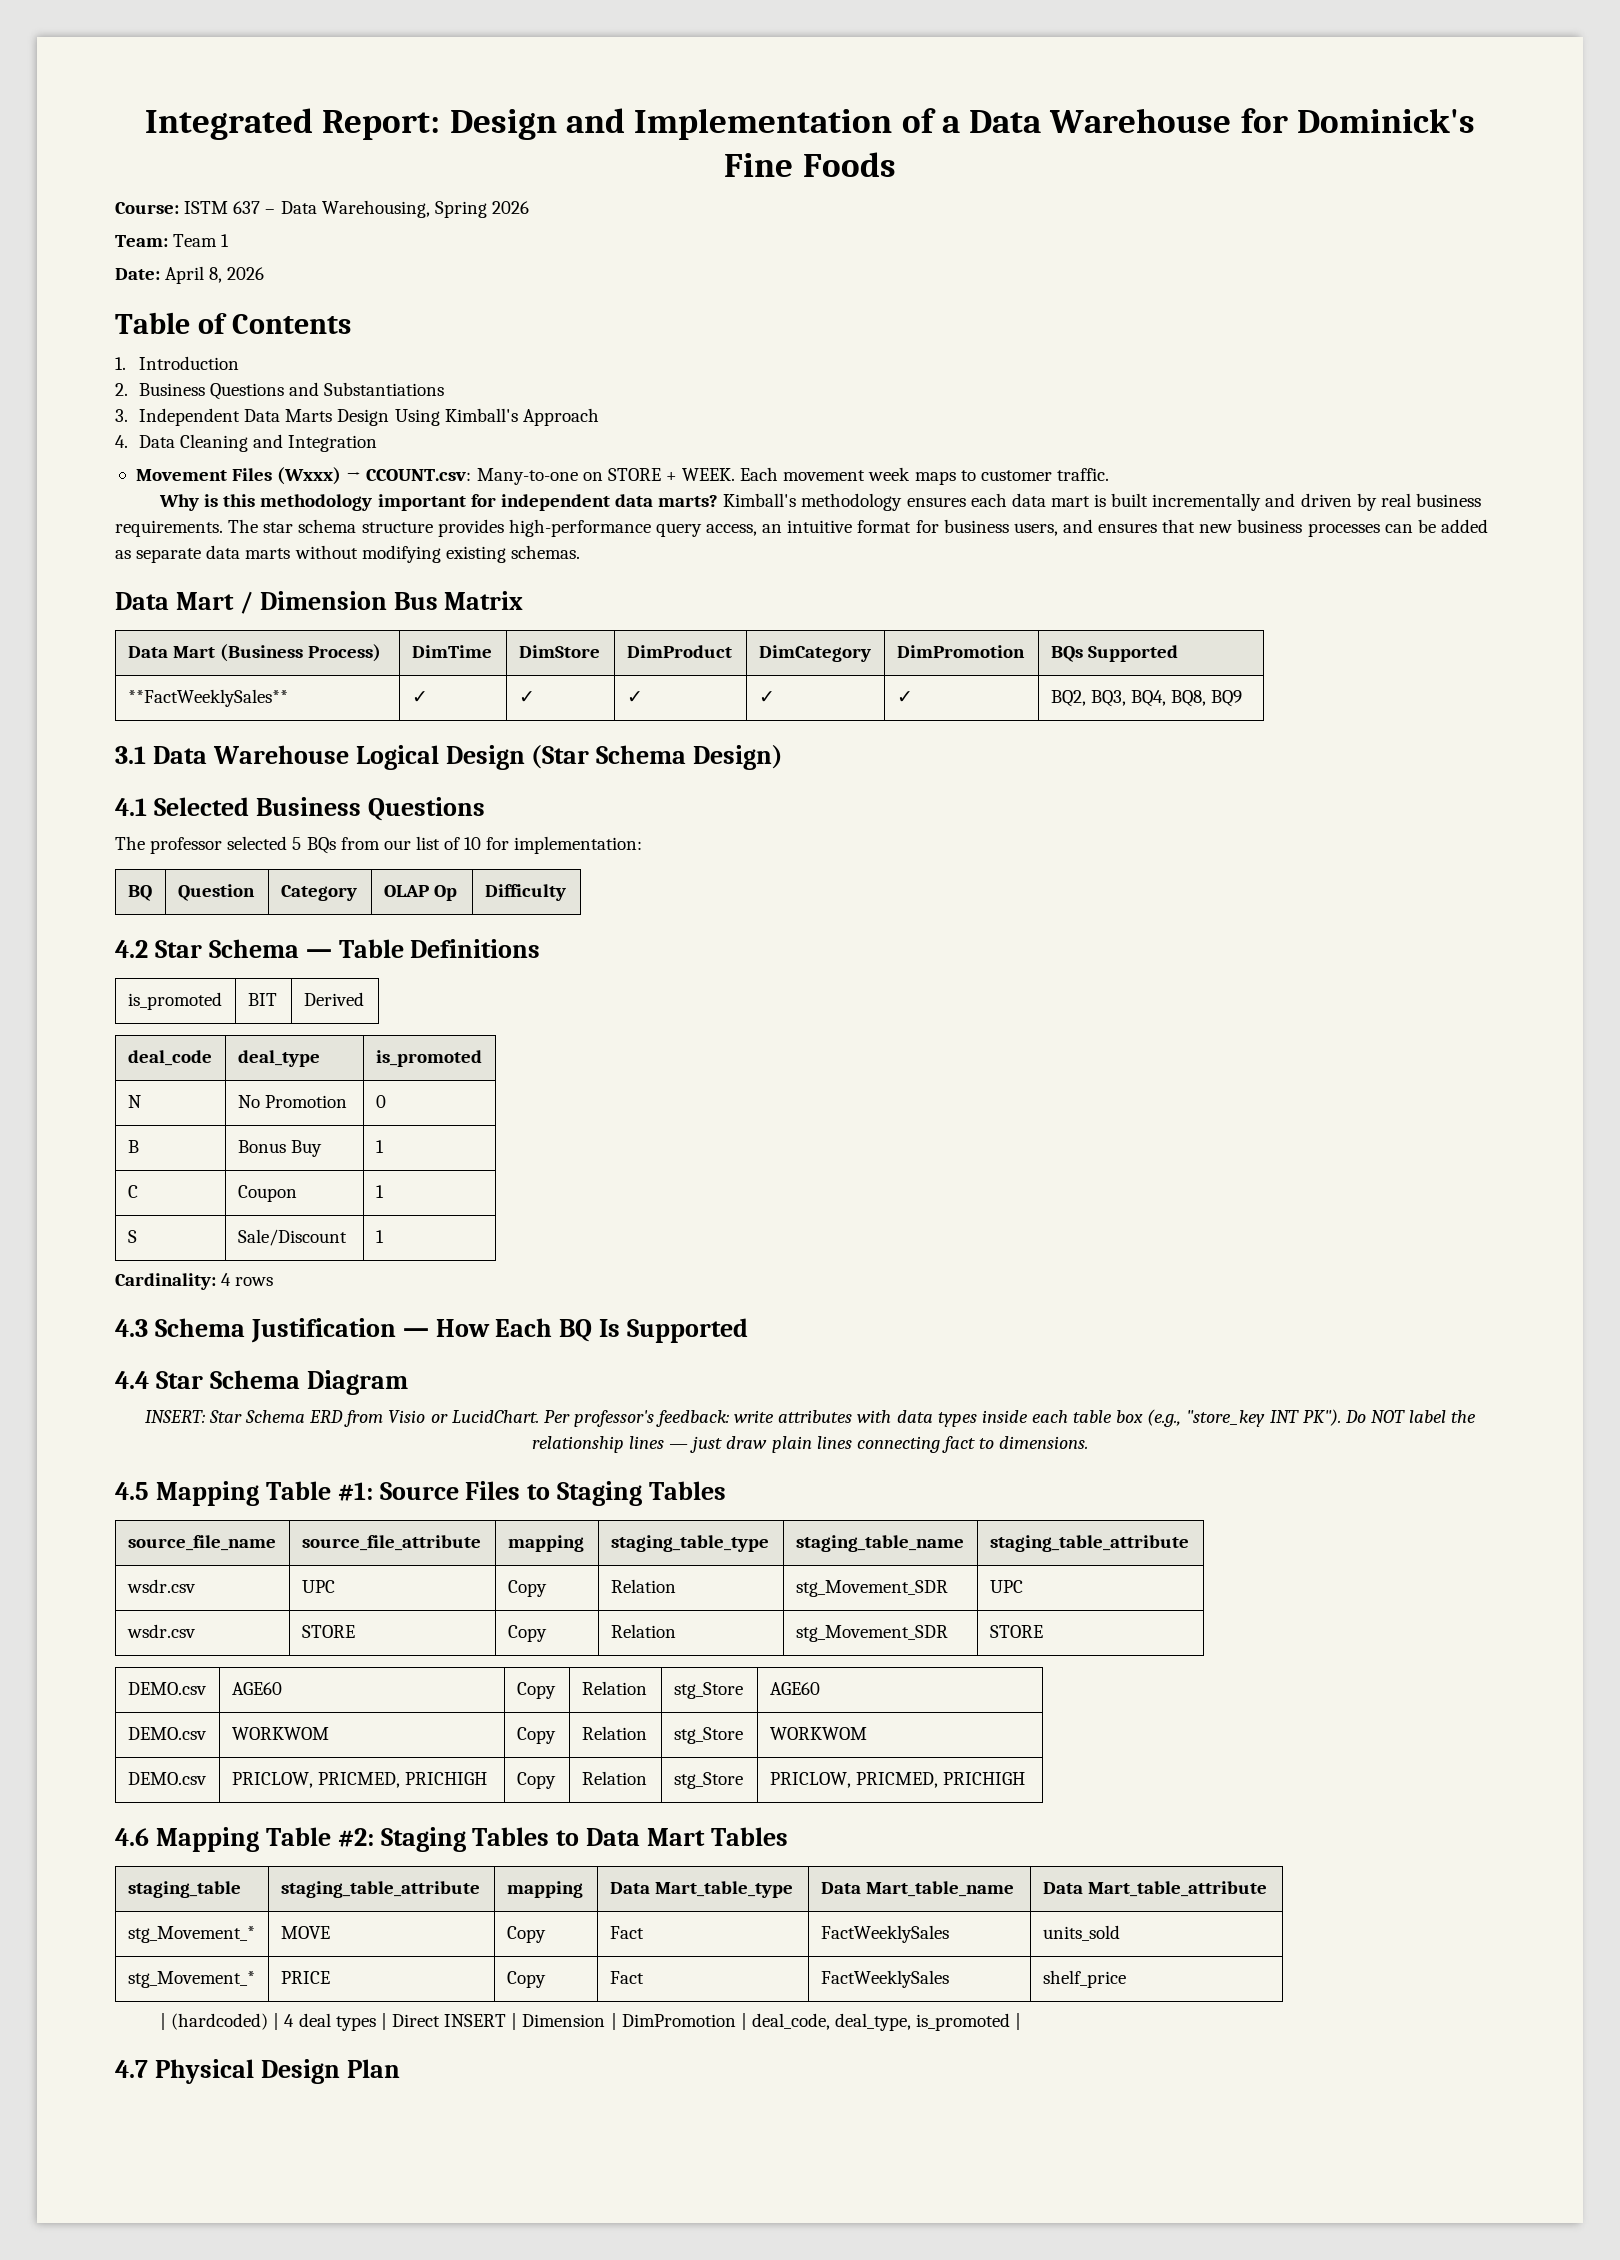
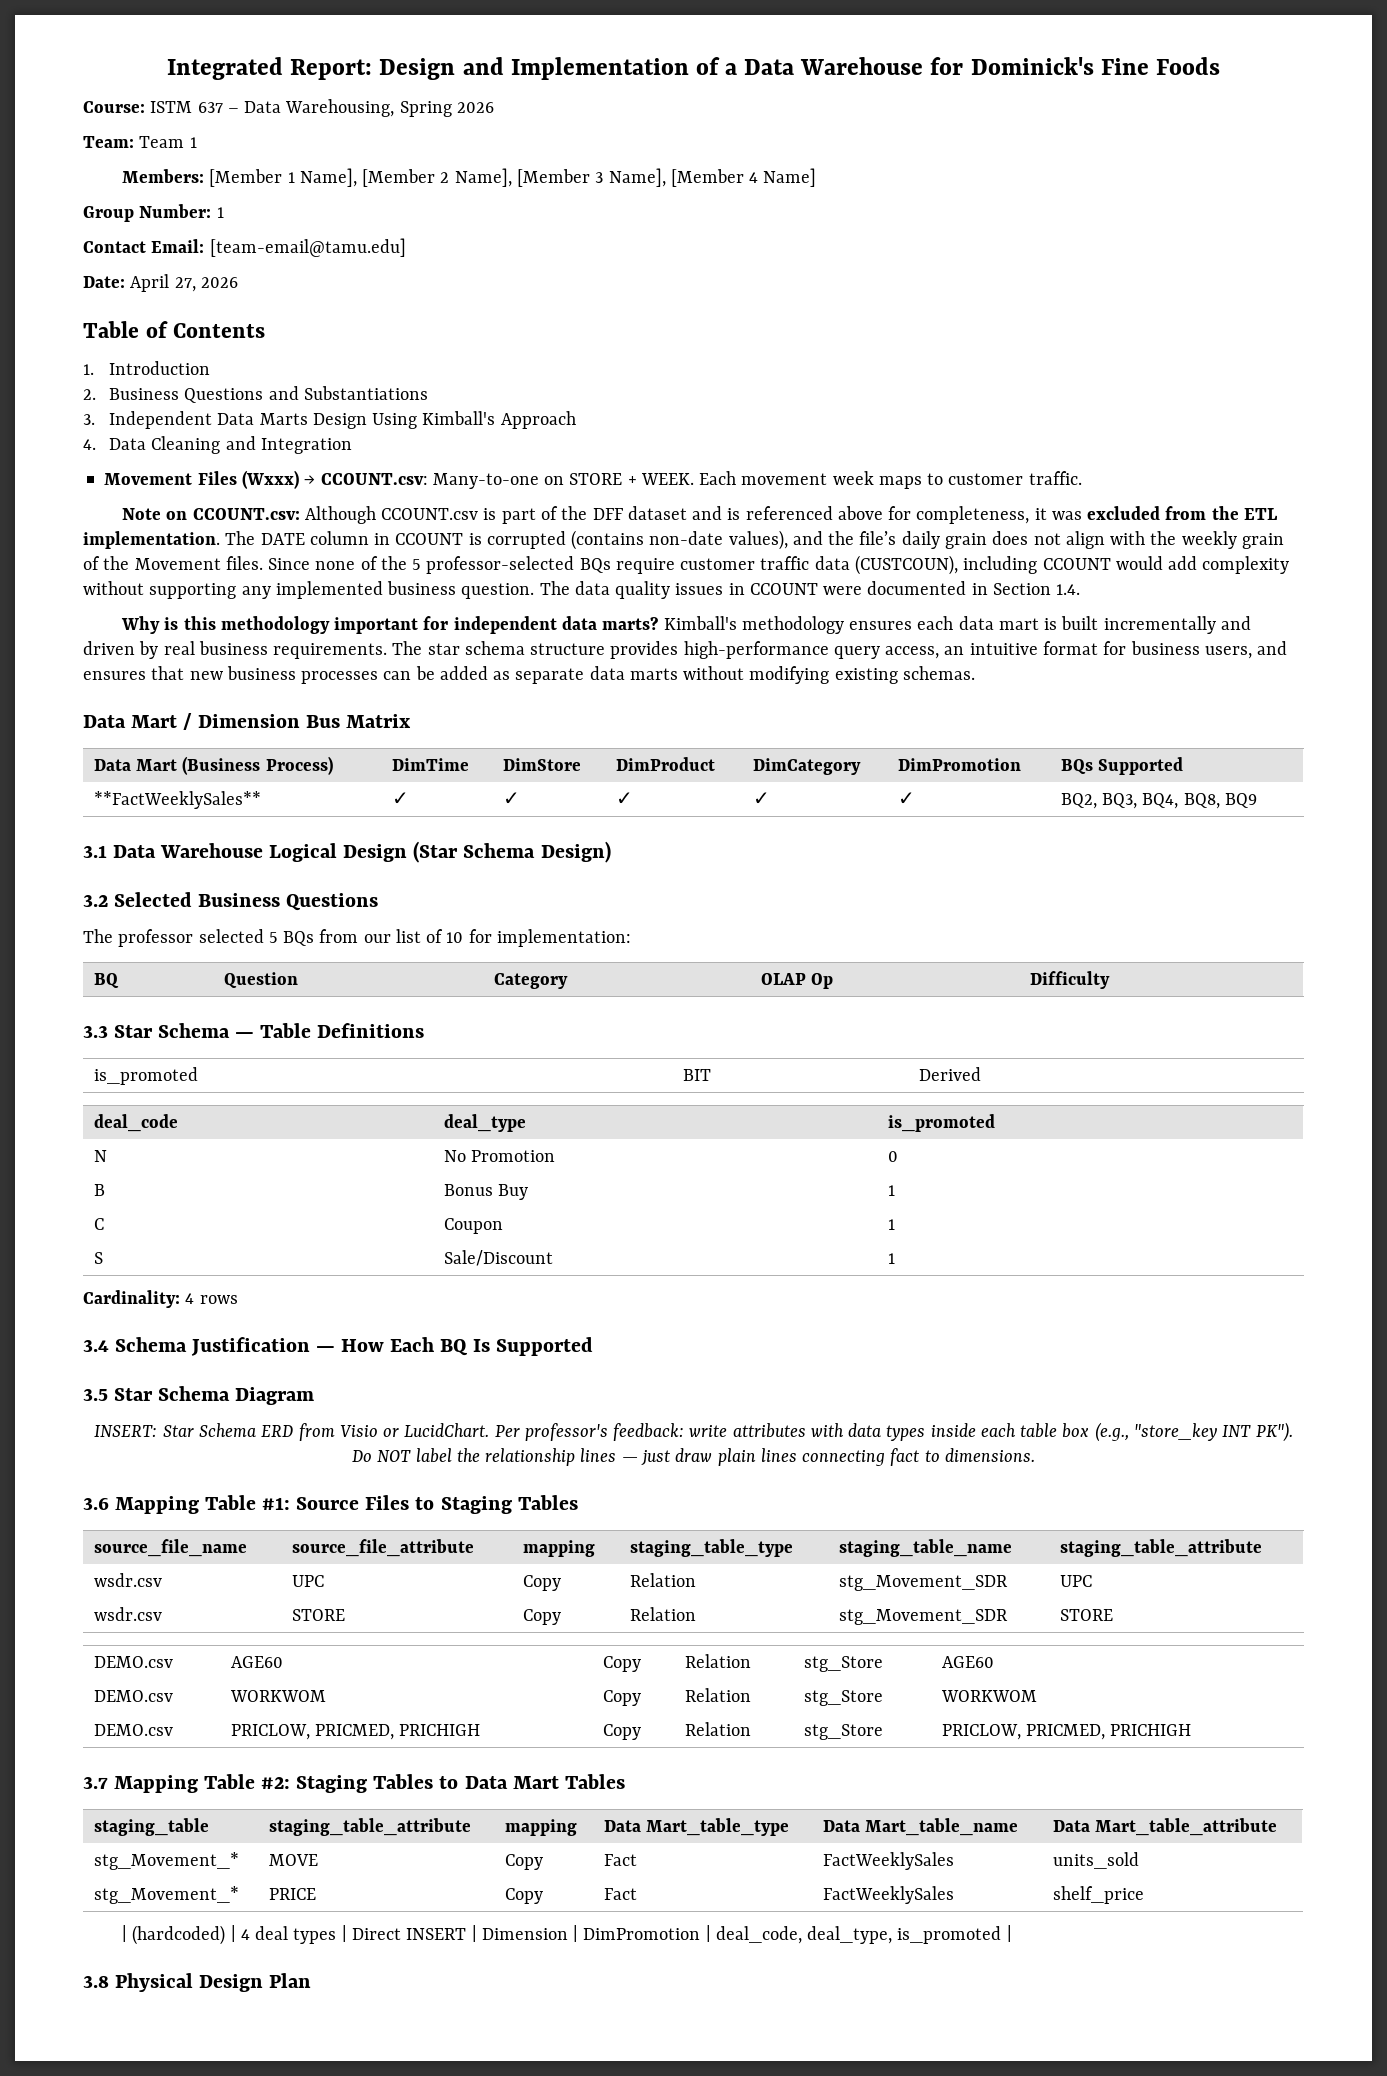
(230, 240) none -> [122,168,817,187] [83,204,224,222] [83,238,406,257] // Members: [Member 1 Name], [Member 2 Name], [Member 3 Name], [Member 4 Name] // Group Number: 1 // Contact Email: [team-email@tamu.edu]
[209,267,223,283] 8, -> [174,277,196,292] 27,
(1109, 474) none -> [122,506,1277,524] [83,530,1284,550] [83,555,1290,575] [83,581,1081,599] // Note on CCOUNT.csv: Although CCOUNT.csv is part of the DFF dataset and is referenced above for completeness, it was excluded from the ETL implementation. The DATE column in CCOUNT is corrupted (contains non-date values), and the file’s daily grain does not align with the weekly grain of the Movement files. Since none of the 5 professor-selected BQs require customer traffic data (CUSTCOUN), including CCOUNT would add complexity without supporting any implemented business question. The data quality issues in CCOUNT were documented in Section 1.4.
[115,798,147,816] 4.1 -> [83,895,108,907] 3.2
[115,940,148,958] 4.2 -> [83,1026,108,1038] 3.3
[115,1319,148,1337] 4.3 -> [83,1340,109,1352] 3.4
[115,1371,149,1389] 4.4 -> [83,1389,108,1401] 3.5
[115,1482,149,1500] 4.5 -> [83,1497,109,1510] 3.6
[115,1828,149,1846] 4.6 -> [83,1777,108,1789] 3.7
[115,2060,148,2078] 4.7 -> [83,1975,109,1988] 3.8

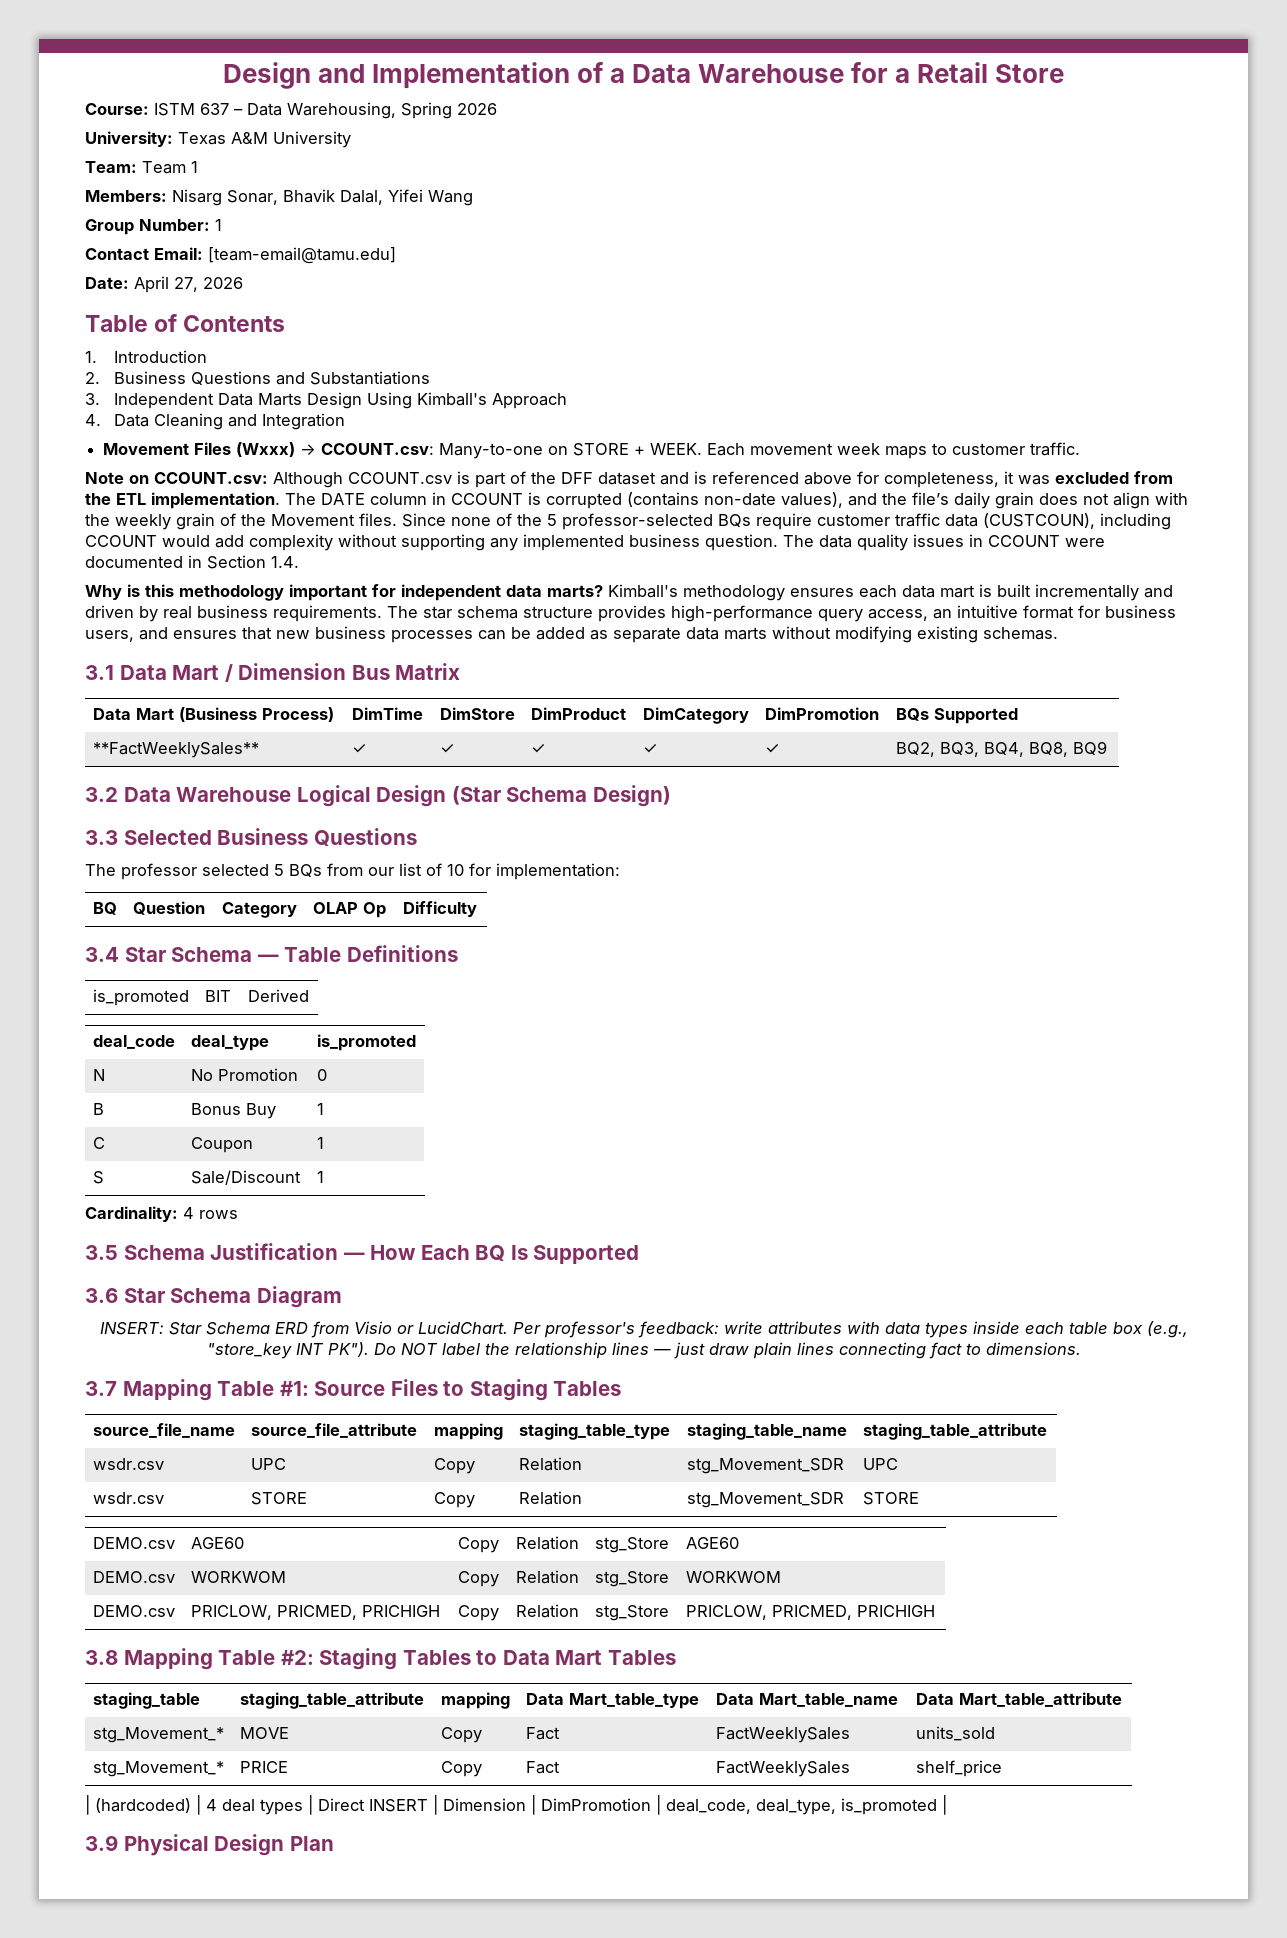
[167,57,373,80] Integrated Report: -> (222, 75) none
[970,57,1220,75] Dominick's Fine Foods -> [895,62,1065,83] a Retail Store
(494, 107) none -> [85,131,351,148] // University: Texas A&M University
[209,168,817,187] [Member 1 Name], [Member 2 Name], [Member 3 Name], [Member 4 Name] -> [172,189,473,206] Nisarg Sonar, Bhavik Dalal, Yifei Wang
(975, 673) none -> [85,665,114,680] 3.1
[83,845,107,858] 3.1 -> [85,787,118,802] 3.2
[83,895,108,907] 3.2 -> [85,830,118,845] 3.3
[83,1026,108,1038] 3.3 -> [85,947,119,962] 3.4
[83,1340,109,1352] 3.4 -> [85,1245,118,1260] 3.5
[83,1389,108,1401] 3.5 -> [85,1288,118,1303] 3.6
[83,1497,109,1510] 3.6 -> [85,1381,117,1396] 3.7
[83,1777,108,1789] 3.7 -> [85,1650,118,1665] 3.8
[83,1975,109,1988] 3.8 -> [85,1835,118,1851] 3.9

